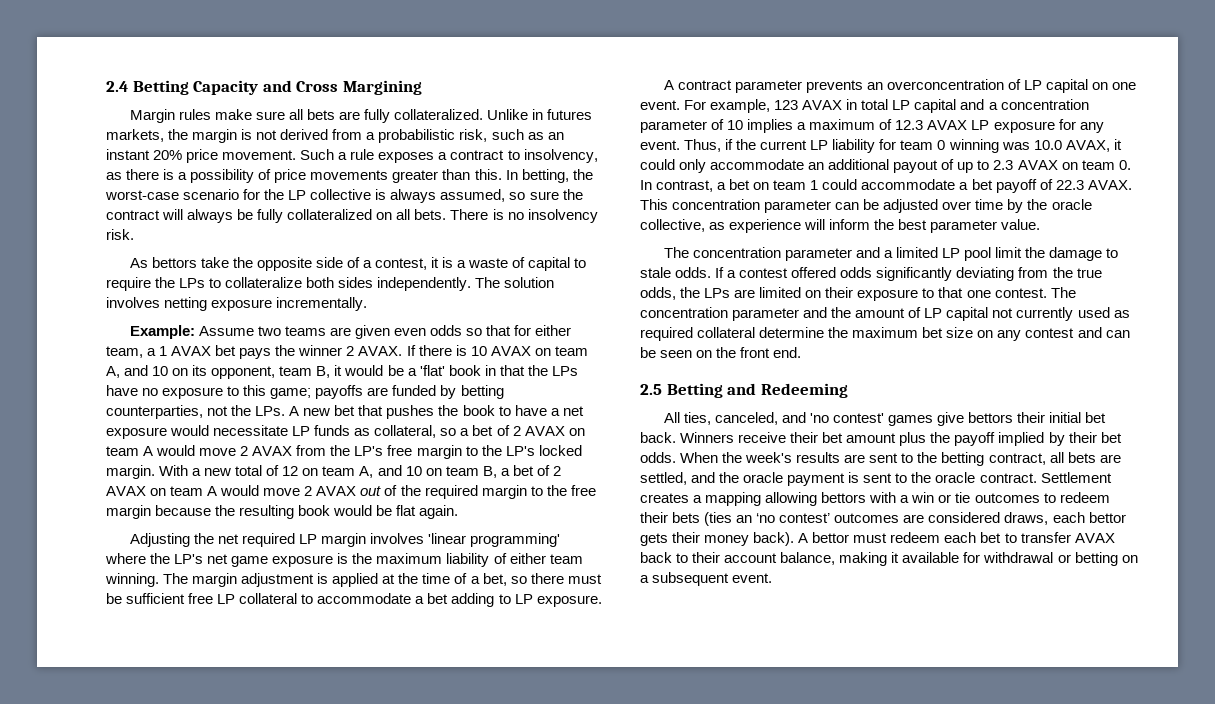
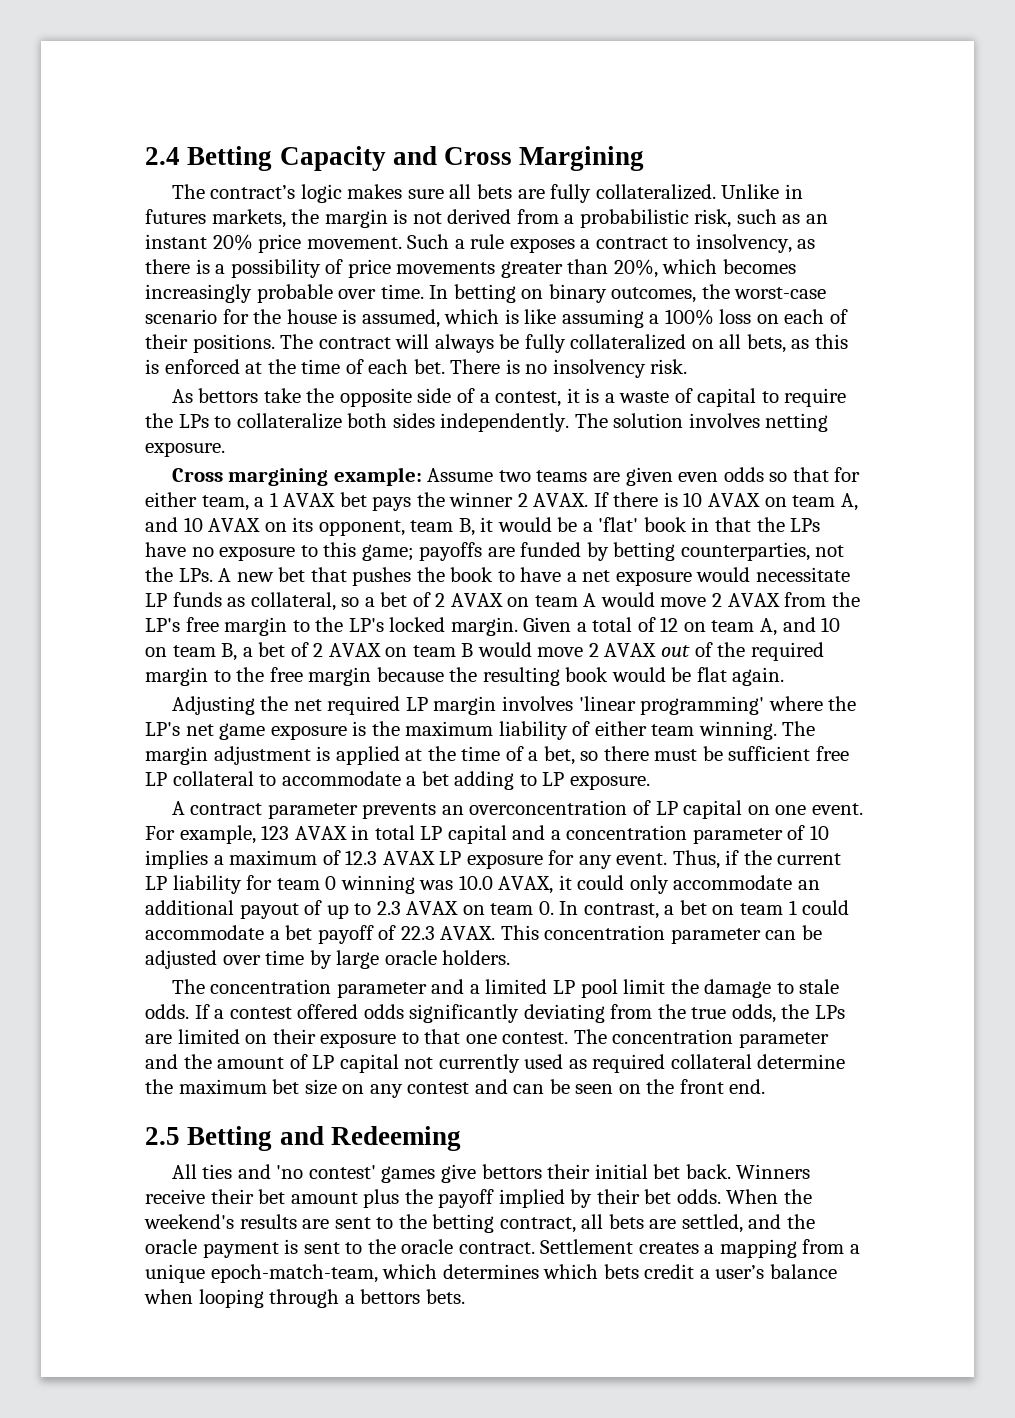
[129,109,252,123] Margin rules make -> [171,184,403,203] The contract’s logic makes
[474,169,569,183] this. In betting, -> [613,259,796,278] [145,284,697,303] 20%, which becomes increasingly probable over time. In betting on binary outcomes,
[288,189,583,203] LP collective is always assumed, so sure the -> [286,309,849,328] [145,334,314,353] house is assumed, which is like assuming a 100% loss on each of their positions. The
[414,209,447,220] bets. -> [746,334,848,353] [145,359,445,374] bets, as this is enforced at the time of each bet.
[211,297,368,311] [129,325,195,339] exposure incrementally. // Example: -> [145,442,225,457] [171,467,422,486] exposure. // Cross margining example:
(169, 371) none -> [208,518,261,532] AVAX
[159,465,232,476] With a new -> [523,617,587,632] Given a
[207,486,218,496] A -> [461,643,474,657] B
[1027,199,1092,210] [640,219,1041,233] the oracle collective, as experience will inform the best parameter value. -> [336,950,511,969] large oracle holders.
[683,412,778,425] ties, canceled, -> [202,1164,233,1179] ties
[745,452,793,463] week's -> [144,1214,234,1229] weekend's
[765,492,1110,506] [640,512,1126,526] [640,532,1115,546] [640,552,1138,566] [640,572,773,586] allowing bettors with a win or tie outcomes to redeem their bets (ties an ‘no contest’ outcomes are considered draws, each bettor gets their money back). A bettor must redeem each bet to transfer AVAX back to their account balance, making it available for withdrawal or betting on a subsequent event. -> [802,1239,860,1254] [145,1264,837,1283] [144,1289,465,1308] from a unique epoch-match-team, which determines which bets credit a user’s balance when looping through a bettors bets.

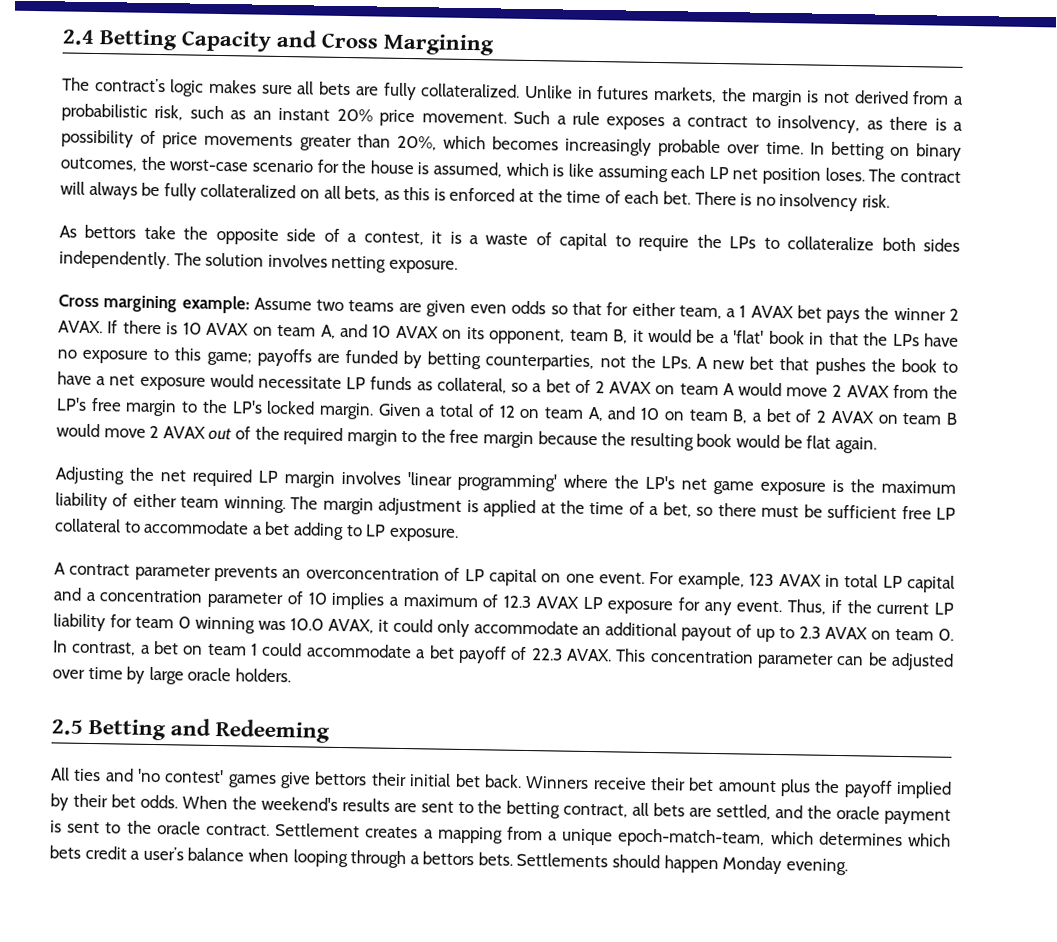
[649,309,849,326] [145,334,275,353] a 100% loss on each of their positions. -> [670,165,865,185] each LP net position loses.
[171,979,840,998] [145,1004,845,1023] [145,1029,829,1048] [145,1054,846,1073] [145,1079,766,1098] // The concentration parameter and a limited LP pool limit the damage to stale odds. If a contest offered odds significantly deviating from the true odds, the LPs are limited on their exposure to that one contest. The concentration parameter and the amount of LP capital not currently used as required collateral determine the maximum bet size on any contest and can be seen on the front end. -> (291, 675) none
(465, 1296) none -> [516,852,848,876] Settlements should happen Monday evening.

